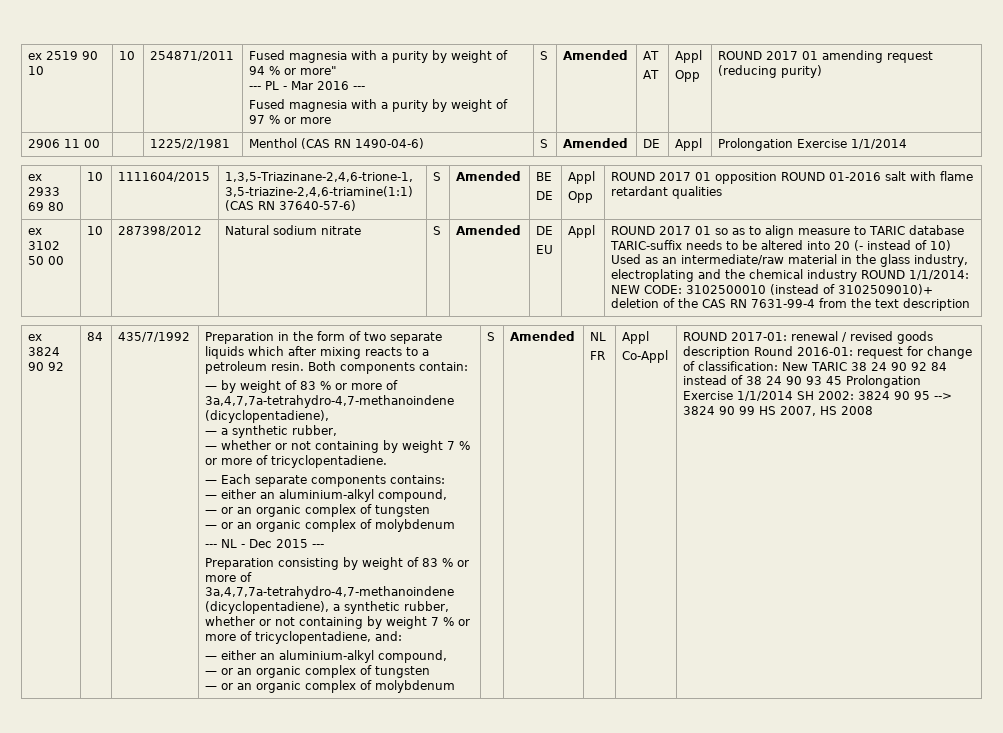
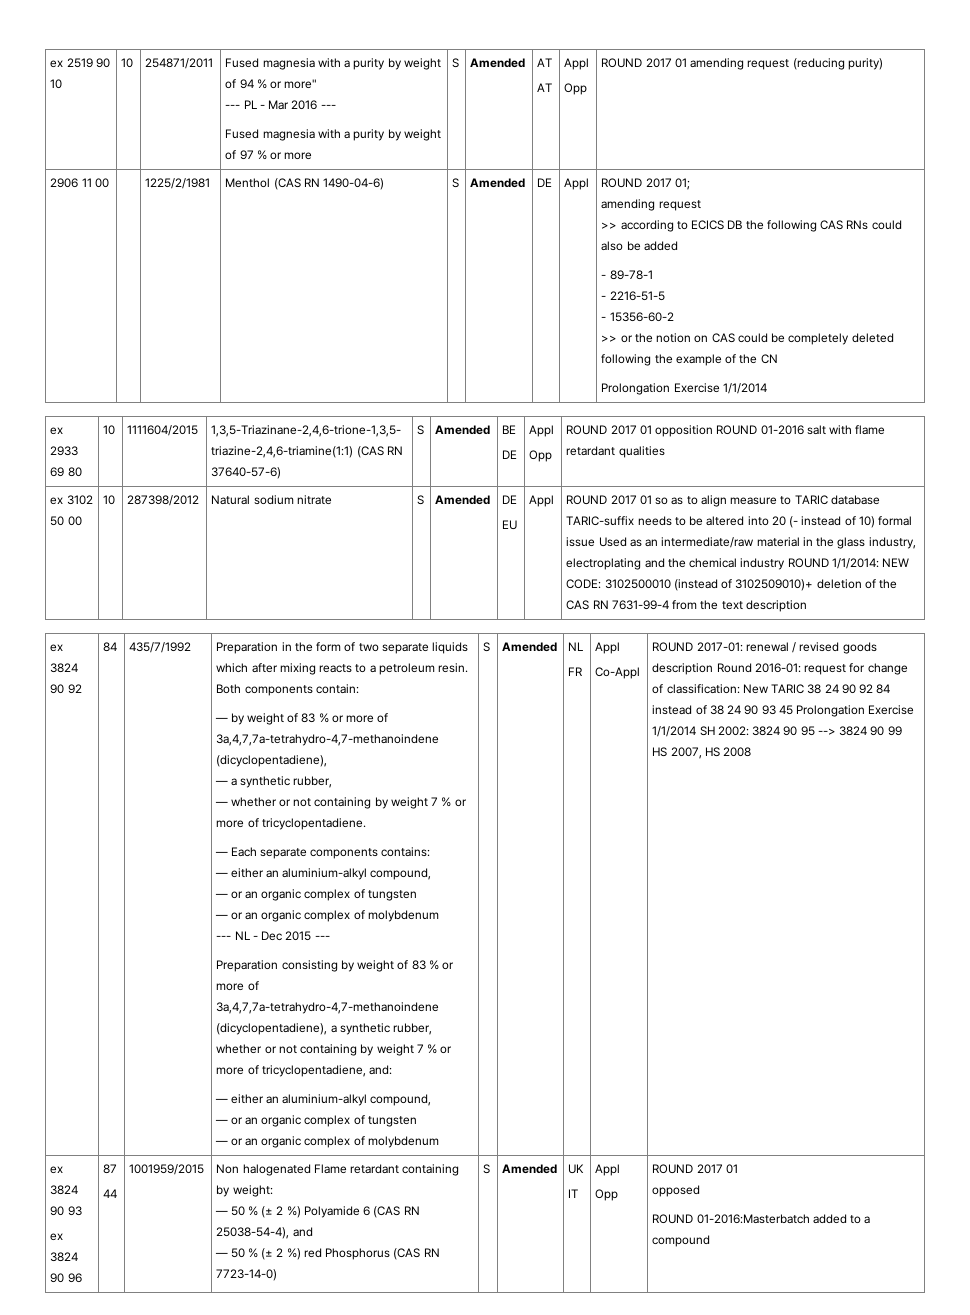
(703, 144) none -> [601,178,690,190] [601,199,701,211] [601,220,902,232] [601,241,678,251] [601,270,653,280] [601,291,665,301] [601,312,674,322] [601,333,894,345] [601,354,778,366] ROUND 2017 01; // amending request // >> according to ECICS DB the following CAS RNs could also be added // - 89-78-1 // - 2216-51-5 // - 15356-60-2 // >> or the notion on CAS could be completely deleted following the example of the CN //
(952, 245) none -> [878,516,913,526] [566,537,596,547] formal issue
(874, 410) none -> [50,1166,64,1174] [50,1185,79,1195] [50,1206,82,1216] [50,1233,64,1241] [50,1252,79,1262] [50,1273,82,1283] [103,1164,118,1174] [103,1189,118,1198] [129,1164,205,1175] [216,1164,460,1176] [216,1185,273,1197] [215,1206,420,1218] [216,1227,313,1239] [215,1248,440,1260] [216,1269,278,1281] [483,1164,491,1174] [502,1164,558,1174] [568,1164,585,1174] [568,1189,579,1198] [595,1164,621,1176] [595,1189,619,1201] [652,1164,738,1174] [652,1185,701,1197] [652,1214,871,1224] [652,1235,711,1247] // ex 3824 90 93 // ex 3824 90 96 | 87 // 44 | 1001959/2015 | Non halogenated Flame retardant containing by weight: // — 50 % (± 2 %) Polyamide 6 (CAS RN 25038-54-4), and // — 50 % (± 2 %) red Phosphorus (CAS RN 7723-14-0) | S | Amended | UK // IT | Appl // Opp | ROUND 2017 01 // opposed // ROUND 01-2016:Masterbatch added to a compound

